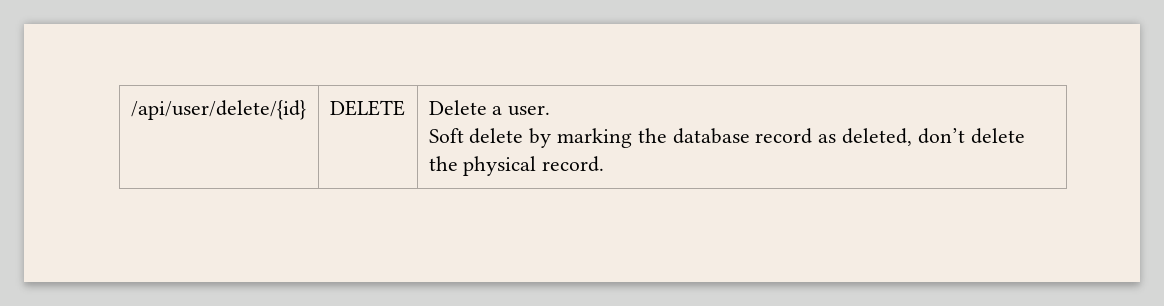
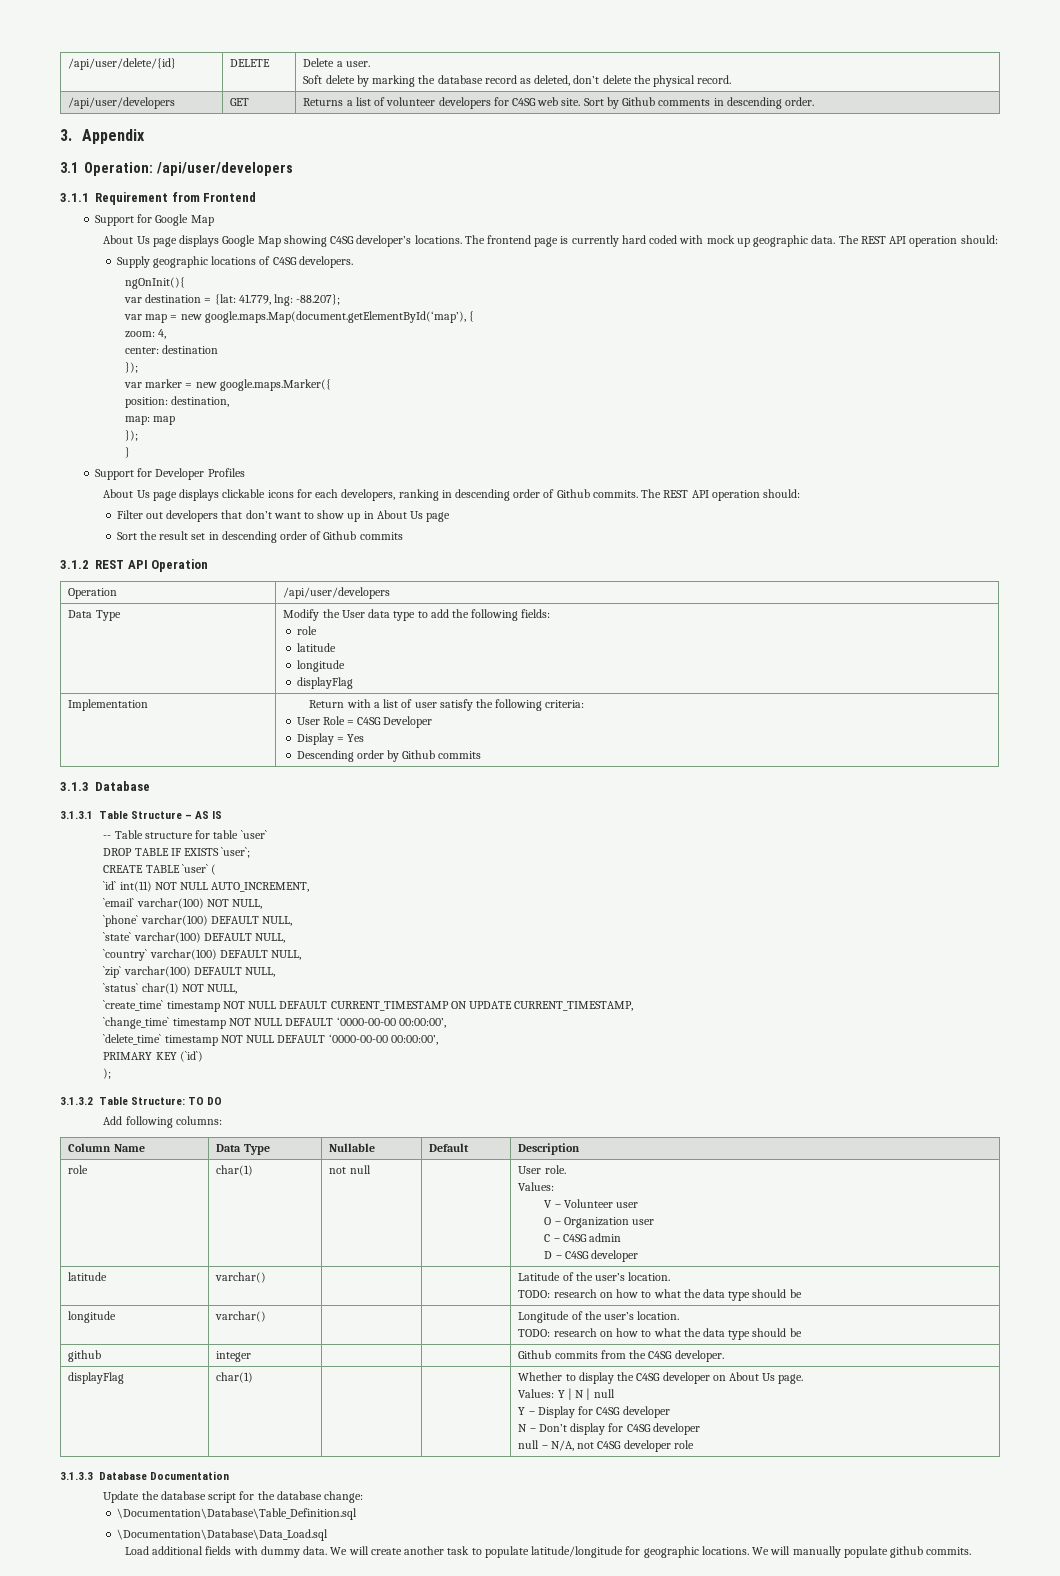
(605, 164) none -> [68,97,176,109] [230,98,250,106] [303,97,815,109] [60,129,145,144] [60,162,293,176] [60,192,257,205] [94,214,214,226] [103,235,998,247] [116,256,353,268] [125,277,186,289] [124,294,341,306] [124,311,475,323] [125,329,167,339] [125,345,219,354] [125,362,139,373] [124,379,331,391] [125,396,230,408] [125,416,176,425] [125,430,139,441] [125,447,131,458] [94,468,245,480] [103,489,801,501] [116,510,451,522] [116,531,403,543] [60,559,209,572] [68,588,118,599] [283,587,391,599] [68,610,121,621] [283,609,551,621] [296,626,317,635] [296,643,336,652] [296,660,345,672] [296,677,353,689] [68,699,149,711] [309,699,585,711] [296,716,433,728] [296,733,364,745] [296,750,482,762] [60,781,150,791] [60,811,223,819] [103,830,267,839] [103,847,251,858] [103,864,217,875] [103,881,310,892] [103,898,263,909] [103,915,293,927] [103,932,286,943] [103,949,302,961] [103,966,276,978] [103,983,238,994] [103,1000,634,1012] [103,1017,446,1029] [103,1034,438,1046] [103,1051,203,1062] [103,1068,112,1079] [60,1097,223,1105] [103,1116,222,1128] [68,1143,145,1152] [216,1144,270,1155] [329,1143,376,1152] [429,1143,470,1152] [518,1143,581,1155] [68,1165,89,1174] [216,1165,254,1176] [329,1165,371,1174] [518,1165,566,1174] [518,1182,555,1191] [544,1199,639,1208] [544,1217,655,1228] [544,1233,622,1242] [544,1250,639,1262] [68,1272,108,1281] [215,1272,267,1283] [518,1272,671,1281] [518,1289,802,1301] [68,1311,117,1323] [215,1311,267,1322] [518,1311,680,1323] [518,1328,802,1340] [68,1350,102,1362] [216,1351,252,1362] [518,1350,724,1362] [68,1372,125,1384] [216,1372,254,1383] [518,1372,804,1384] [518,1388,615,1400] [518,1406,670,1418] [518,1423,700,1435] [518,1440,694,1452] [60,1471,230,1480] [103,1491,364,1503] [116,1508,357,1520] [116,1529,328,1541] [125,1546,972,1558] // /api/user/developers | GET | Returns a list of volunteer developers for C4SG web site. Sort by Github comments in descending order. // 3. Appendix // 3.1 Operation: /api/user/developers // 3.1.1 Requirement from Frontend // Support for Google Map // About Us page displays Google Map showing C4SG developer’s locations. The frontend page is currently hard coded with mock up geographic data. The REST API operation should: // Supply geographic locations of C4SG developers. // ngOnInit(){ // var destination = {lat: 41.779, lng: -88.207}; // var map = new google.maps.Map(document.getElementById(‘map’), { // zoom: 4, // center: destination // }); // var marker = new google.maps.Marker({ // position: destination, // map: map // }); // } // Support for Developer Profiles // About Us page displays clickable icons for each developers, ranking in descending order of Github commits. The REST API operation should: // Filter out developers that don’t want to show up in About Us page // Sort the result set in descending order of Github commits // 3.1.2 REST API Operation // Operation | /api/user/developers // Data Type | Modify the User data type to add the following fields: // role // latitude // longitude // displayFlag // Implementation | Return with a list of user satisfy the following criteria: // User Role = C4SG Developer // Display = Yes // Descending order by Github commits // 3.1.3 Database // 3.1.3.1 Table Structure – AS IS // -- Table structure for table `user` // DROP TABLE IF EXISTS `user`; // CREATE TABLE `user` ( // `id` int(11) NOT NULL AUTO_INCREMENT, // `email` varchar(100) NOT NULL, // `phone` varchar(100) DEFAULT NULL, // `state` varchar(100) DEFAULT NULL, // `country` varchar(100) DEFAULT NULL, // `zip` varchar(100) DEFAULT NULL, // `status` char(1) NOT NULL, // `create_time` timestamp NOT NULL DEFAULT CURRENT_TIMESTAMP ON UPDATE CURRENT_TIMESTAMP, // `change_time` timestamp NOT NULL DEFAULT ‘0000-00-00 00:00:00’, // `delete_time` timestamp NOT NULL DEFAULT ‘0000-00-00 00:00:00’, // PRIMARY KEY (`id`) // ); // 3.1.3.2 Table Structure: TO DO // Add following columns: // Column Name | Data Type | Nullable | Default | Description // role | char(1) | not null | | User role. // Values: // V – Volunteer user // O – Organization user // C – C4SG admin // D – C4SG developer // latitude | varchar() | | | Latitude of the user’s location. // TODO: research on how to what the data type should be // longitude | varchar() | | | Longitude of the user’s location. // TODO: research on how to what the data type should be // github | integer | | | Github commits from the C4SG developer. // displayFlag | char(1) | | | Whether to display the C4SG developer on About Us page. // Values: Y | N | null // Y – Display for C4SG developer // N – Don’t display for C4SG developer // null – N/A, not C4SG developer role // 3.1.3.3 Database Documentation // Update the database script for the database change: // \Documentation\Database\Table_Definition.sql // \Documentation\Database\Data_Load.sql // Load additional fields with dummy data. We will create another task to populate latitude/longitude for geographic locations. We will manually populate github commits.

